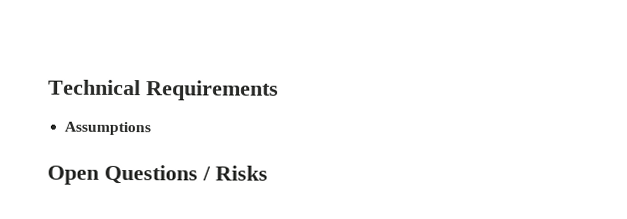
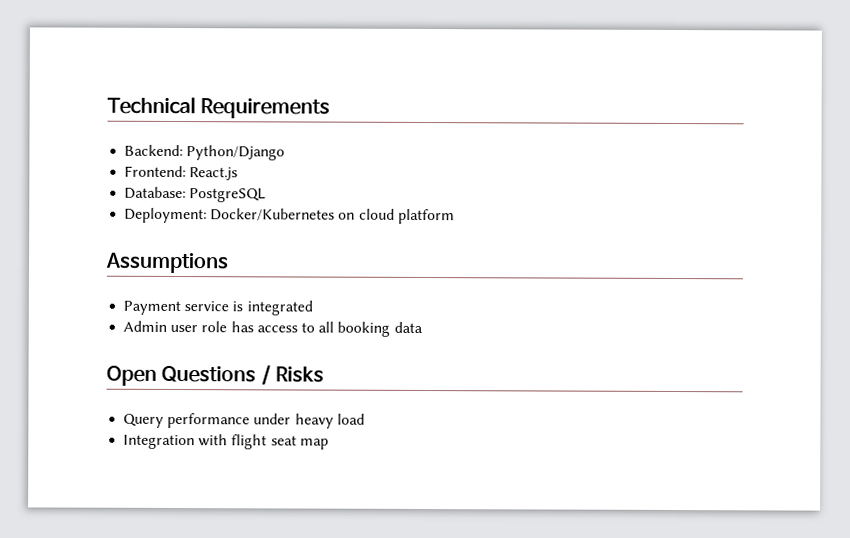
[64,121,152,136] [47,164,268,185] Assumptions // Open Questions / Risks -> [124,144,286,161] [124,165,239,181] [124,186,267,203] [124,207,455,225] [105,252,229,274] [123,300,313,316] [123,320,423,337] [106,365,324,386] [123,412,365,429] [123,434,329,450] Backend: Python/Django // Frontend: React.js // Database: PostgreSQL // Deployment: Docker/Kubernetes on cloud platform // Assumptions // Payment service is integrated // Admin user role has access to all booking data // Open Questions / Risks // Query performance under heavy load // Integration with flight seat map

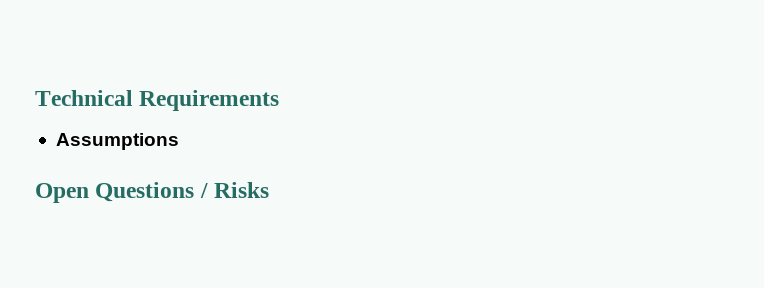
[124,144,286,161] [124,165,239,181] [124,186,267,203] [124,207,455,225] [105,252,229,274] [123,300,313,316] [123,320,423,337] [106,365,324,386] [123,412,365,429] [123,434,329,450] Backend: Python/Django // Frontend: React.js // Database: PostgreSQL // Deployment: Docker/Kubernetes on cloud platform // Assumptions // Payment service is integrated // Admin user role has access to all booking data // Open Questions / Risks // Query performance under heavy load // Integration with flight seat map -> [55,133,179,150] [35,182,270,203] Assumptions // Open Questions / Risks

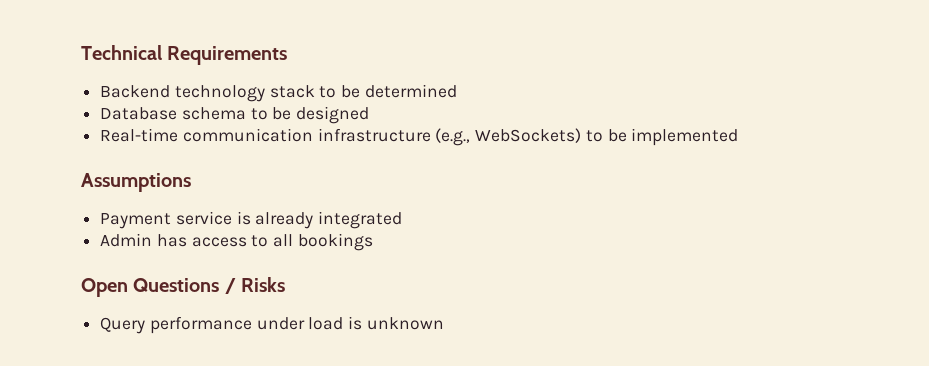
[55,133,179,150] [35,182,270,203] Assumptions // Open Questions / Risks -> [100,84,457,102] [100,106,370,124] [100,128,739,146] [81,173,191,192] [100,211,403,229] [100,233,373,251] [81,277,286,297] [100,316,444,334] Backend technology stack to be determined // Database schema to be designed // Real-time communication infrastructure (e.g., WebSockets) to be implemented // Assumptions // Payment service is already integrated // Admin has access to all bookings // Open Questions / Risks // Query performance under load is unknown

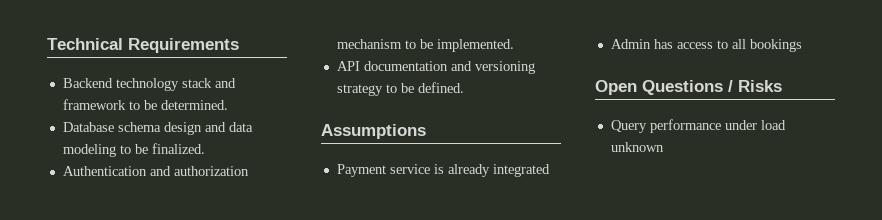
[319,84,457,98] to be determined -> [214,78,236,88] [62,99,228,110] and framework to be determined.
[250,106,370,124] [100,128,739,146] to be designed // Real-time communication infrastructure (e.g., WebSockets) to be implemented -> [163,122,253,135] [62,143,205,157] [62,166,249,176] [336,39,514,52] [336,61,535,74] [336,82,464,96] design and data modeling to be finalized. // Authentication and authorization mechanism to be implemented. // API documentation and versioning strategy to be defined.
[348,316,363,330] is -> (786, 125) none

